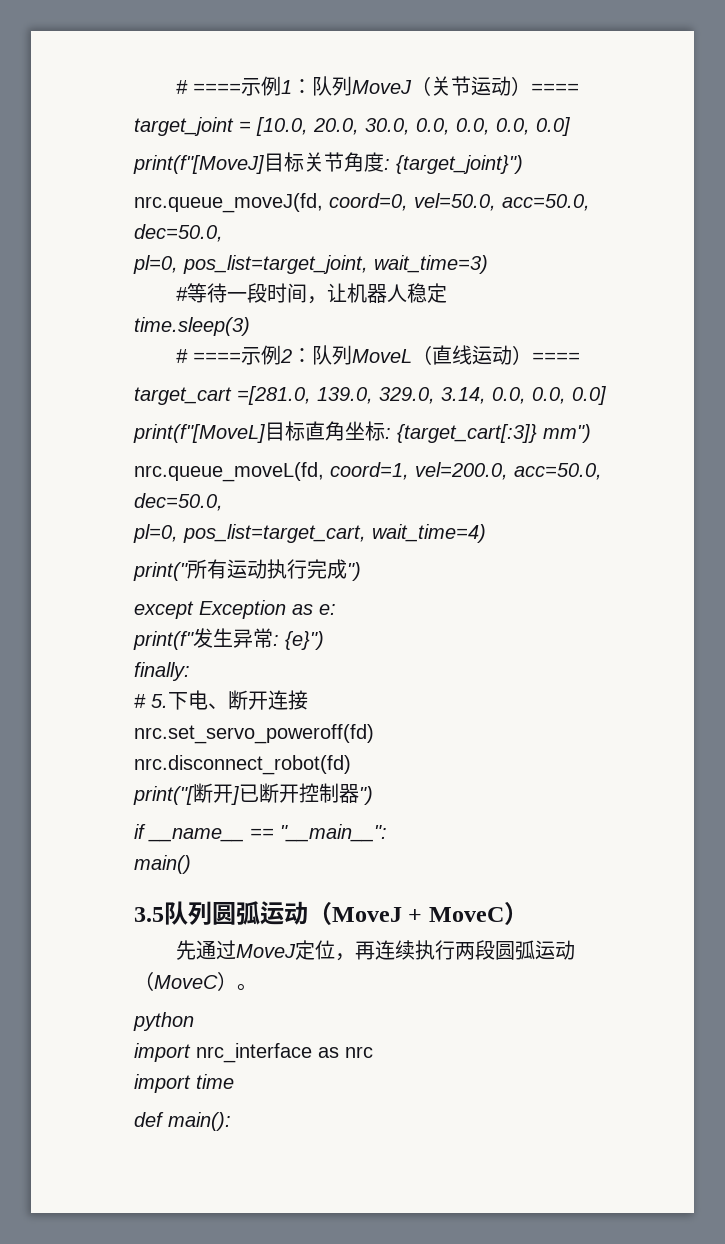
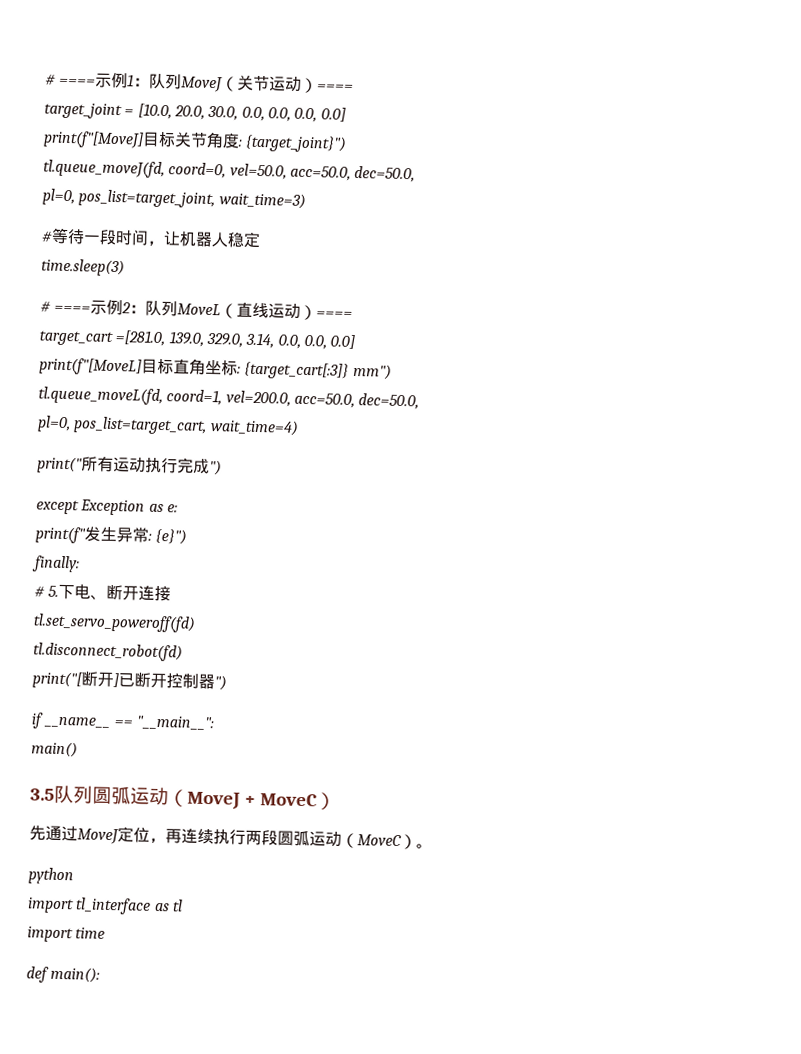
[134,193,323,213] nrc.queue_moveJ(fd, -> [43,159,165,179] tl.queue_moveJ(fd,
[134,462,324,482] nrc.queue_moveL(fd, -> [38,386,163,406] tl.queue_moveL(fd,
[134,724,374,744] [134,755,351,775] nrc.set_servo_poweroff(fd) // nrc.disconnect_robot(fd) -> [33,613,196,633] [33,642,183,662] tl.set_servo_poweroff(fd) // tl.disconnect_robot(fd)
[196,1043,373,1063] nrc_interface as nrc -> [75,897,183,915] tl_interface as tl

